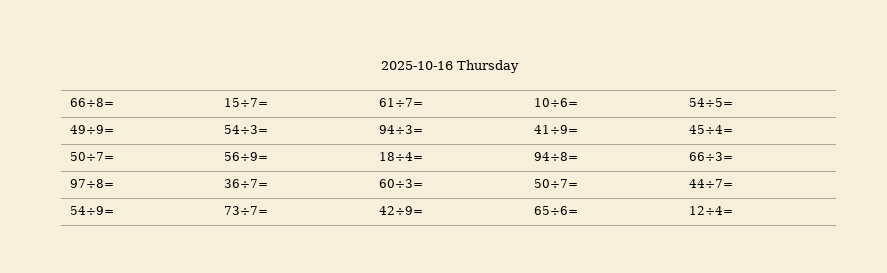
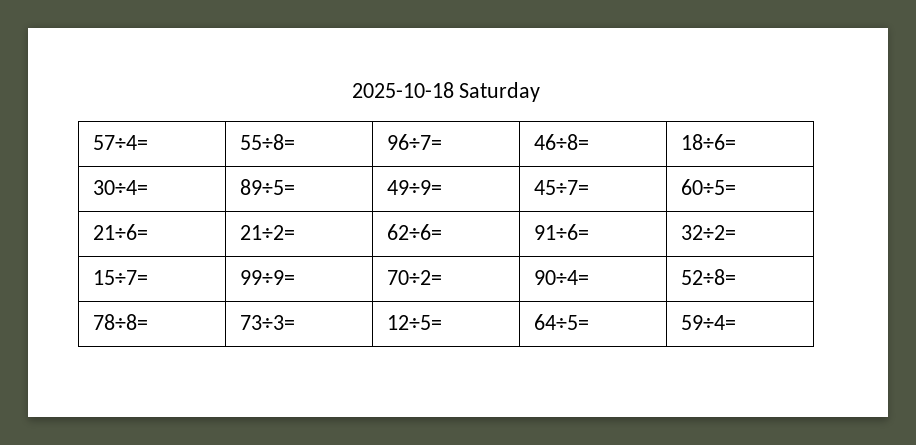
[380,60,519,73] [69,98,114,107] [223,98,268,107] [378,98,423,107] [533,98,578,107] [688,98,733,107] [69,125,114,134] [223,125,268,134] [378,125,423,134] [533,125,578,134] [688,125,733,134] [69,152,114,161] [223,152,268,161] [378,152,423,161] [533,152,578,161] [688,152,733,161] [69,179,114,188] [223,179,268,188] [378,179,423,188] [533,179,578,188] [688,179,733,188] [69,206,114,215] [223,206,268,215] [378,206,423,215] [533,206,578,215] [688,206,733,215] 2025-10-16 Thursday // 66÷8= | 15÷7= | 61÷7= | 10÷6= | 54÷5= // 49÷9= | 54÷3= | 94÷3= | 41÷9= | 45÷4= // 50÷7= | 56÷9= | 18÷4= | 94÷8= | 66÷3= // 97÷8= | 36÷7= | 60÷3= | 50÷7= | 44÷7= // 54÷9= | 73÷7= | 42÷9= | 65÷6= | 12÷4= -> [351,82,541,102] [92,135,148,150] [239,134,295,150] [386,134,442,150] [533,134,589,150] [680,134,736,150] [92,180,148,195] [239,179,295,195] [386,180,442,195] [533,180,589,195] [680,179,736,195] [92,224,148,240] [239,225,295,240] [386,224,442,240] [533,224,589,240] [680,225,736,240] [92,270,148,285] [239,270,295,285] [386,270,442,285] [533,270,589,285] [680,269,736,285] [92,314,148,330] [239,315,295,330] [386,315,442,330] [533,314,589,330] [680,315,736,330] 2025-10-18 Saturday // 57÷4= | 55÷8= | 96÷7= | 46÷8= | 18÷6= // 30÷4= | 89÷5= | 49÷9= | 45÷7= | 60÷5= // 21÷6= | 21÷2= | 62÷6= | 91÷6= | 32÷2= // 15÷7= | 99÷9= | 70÷2= | 90÷4= | 52÷8= // 78÷8= | 73÷3= | 12÷5= | 64÷5= | 59÷4=

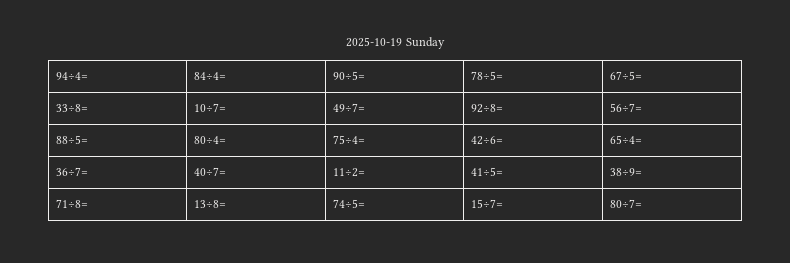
[351,82,541,102] [92,135,148,150] [239,134,295,150] [386,134,442,150] [533,134,589,150] [680,134,736,150] [92,180,148,195] [239,179,295,195] [386,180,442,195] [533,180,589,195] [680,179,736,195] [92,224,148,240] [239,225,295,240] [386,224,442,240] [533,224,589,240] [680,225,736,240] [92,270,148,285] [239,270,295,285] [386,270,442,285] [533,270,589,285] [680,269,736,285] [92,314,148,330] [239,315,295,330] [386,315,442,330] [533,314,589,330] [680,315,736,330] 2025-10-18 Saturday // 57÷4= | 55÷8= | 96÷7= | 46÷8= | 18÷6= // 30÷4= | 89÷5= | 49÷9= | 45÷7= | 60÷5= // 21÷6= | 21÷2= | 62÷6= | 91÷6= | 32÷2= // 15÷7= | 99÷9= | 70÷2= | 90÷4= | 52÷8= // 78÷8= | 73÷3= | 12÷5= | 64÷5= | 59÷4= -> [346,37,445,49] [55,72,88,80] [193,72,226,80] [332,71,365,80] [470,71,503,80] [609,71,642,80] [55,104,88,112] [193,103,226,112] [332,103,365,112] [470,104,503,113] [609,103,642,112] [55,135,88,144] [193,136,226,144] [332,135,365,144] [470,136,503,145] [609,135,642,144] [55,167,88,176] [193,167,226,176] [332,168,365,177] [470,167,503,176] [609,168,642,176] [55,199,88,208] [193,200,226,208] [332,199,365,208] [470,199,503,208] [609,199,642,208] 2025-10-19 Sunday // 94÷4= | 84÷4= | 90÷5= | 78÷5= | 67÷5= // 33÷8= | 10÷7= | 49÷7= | 92÷8= | 56÷7= // 88÷5= | 80÷4= | 75÷4= | 42÷6= | 65÷4= // 36÷7= | 40÷7= | 11÷2= | 41÷5= | 38÷9= // 71÷8= | 13÷8= | 74÷5= | 15÷7= | 80÷7=

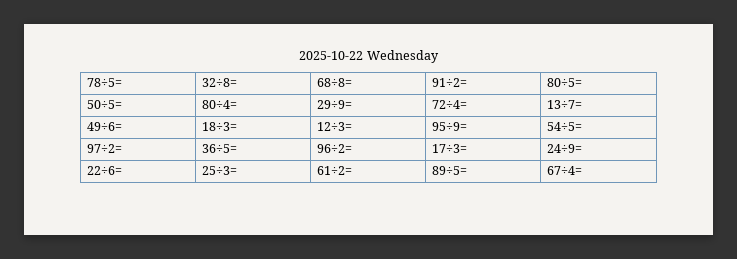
[346,37,445,49] [55,72,88,80] [193,72,226,80] [332,71,365,80] [470,71,503,80] [609,71,642,80] [55,104,88,112] [193,103,226,112] [332,103,365,112] [470,104,503,113] [609,103,642,112] [55,135,88,144] [193,136,226,144] [332,135,365,144] [470,136,503,145] [609,135,642,144] [55,167,88,176] [193,167,226,176] [332,168,365,177] [470,167,503,176] [609,168,642,176] [55,199,88,208] [193,200,226,208] [332,199,365,208] [470,199,503,208] [609,199,642,208] 2025-10-19 Sunday // 94÷4= | 84÷4= | 90÷5= | 78÷5= | 67÷5= // 33÷8= | 10÷7= | 49÷7= | 92÷8= | 56÷7= // 88÷5= | 80÷4= | 75÷4= | 42÷6= | 65÷4= // 36÷7= | 40÷7= | 11÷2= | 41÷5= | 38÷9= // 71÷8= | 13÷8= | 74÷5= | 15÷7= | 80÷7= -> [299,50,439,63] [87,78,123,87] [202,78,238,87] [317,78,353,87] [432,78,468,87] [547,78,583,87] [87,100,123,109] [202,100,238,109] [317,100,353,109] [432,100,468,109] [547,100,583,109] [87,122,123,131] [202,122,238,131] [317,122,353,131] [432,122,468,131] [547,122,583,131] [87,144,123,153] [202,144,238,153] [317,144,353,153] [432,144,468,153] [547,144,583,153] [87,166,123,175] [202,166,238,175] [317,166,353,175] [432,166,468,175] [547,166,583,175] 2025-10-22 Wednesday // 78÷5= | 32÷8= | 68÷8= | 91÷2= | 80÷5= // 50÷5= | 80÷4= | 29÷9= | 72÷4= | 13÷7= // 49÷6= | 18÷3= | 12÷3= | 95÷9= | 54÷5= // 97÷2= | 36÷5= | 96÷2= | 17÷3= | 24÷9= // 22÷6= | 25÷3= | 61÷2= | 89÷5= | 67÷4=

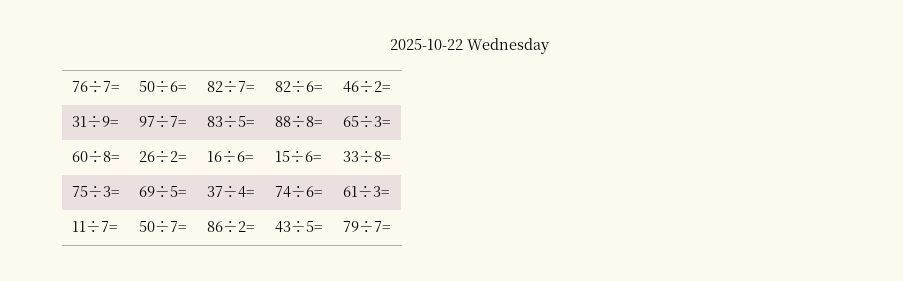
[87,78,123,87] [202,78,238,87] [317,78,353,87] [432,78,468,87] [547,78,583,87] [87,100,123,109] [202,100,238,109] [317,100,353,109] [432,100,468,109] [547,100,583,109] [87,122,123,131] [202,122,238,131] [317,122,353,131] [432,122,468,131] [547,122,583,131] [87,144,123,153] [202,144,238,153] [317,144,353,153] [432,144,468,153] [547,144,583,153] [87,166,123,175] [202,166,238,175] [317,166,353,175] [432,166,468,175] [547,166,583,175] 78÷5= | 32÷8= | 68÷8= | 91÷2= | 80÷5= // 50÷5= | 80÷4= | 29÷9= | 72÷4= | 13÷7= // 49÷6= | 18÷3= | 12÷3= | 95÷9= | 54÷5= // 97÷2= | 36÷5= | 96÷2= | 17÷3= | 24÷9= // 22÷6= | 25÷3= | 61÷2= | 89÷5= | 67÷4= -> [71,81,119,92] [138,81,186,92] [206,81,254,92] [274,81,322,92] [342,81,390,93] [71,116,118,127] [138,116,186,127] [206,116,254,127] [274,116,322,127] [342,116,390,127] [71,151,119,162] [138,151,186,162] [206,151,253,162] [274,151,321,162] [342,151,390,162] [71,186,119,197] [138,186,186,197] [206,186,254,198] [274,186,322,198] [342,186,389,197] [71,221,117,232] [138,221,186,232] [206,221,254,232] [274,221,322,233] [342,221,390,232] 76÷7= | 50÷6= | 82÷7= | 82÷6= | 46÷2= // 31÷9= | 97÷7= | 83÷5= | 88÷8= | 65÷3= // 60÷8= | 26÷2= | 16÷6= | 15÷6= | 33÷8= // 75÷3= | 69÷5= | 37÷4= | 74÷6= | 61÷3= // 11÷7= | 50÷7= | 86÷2= | 43÷5= | 79÷7=

